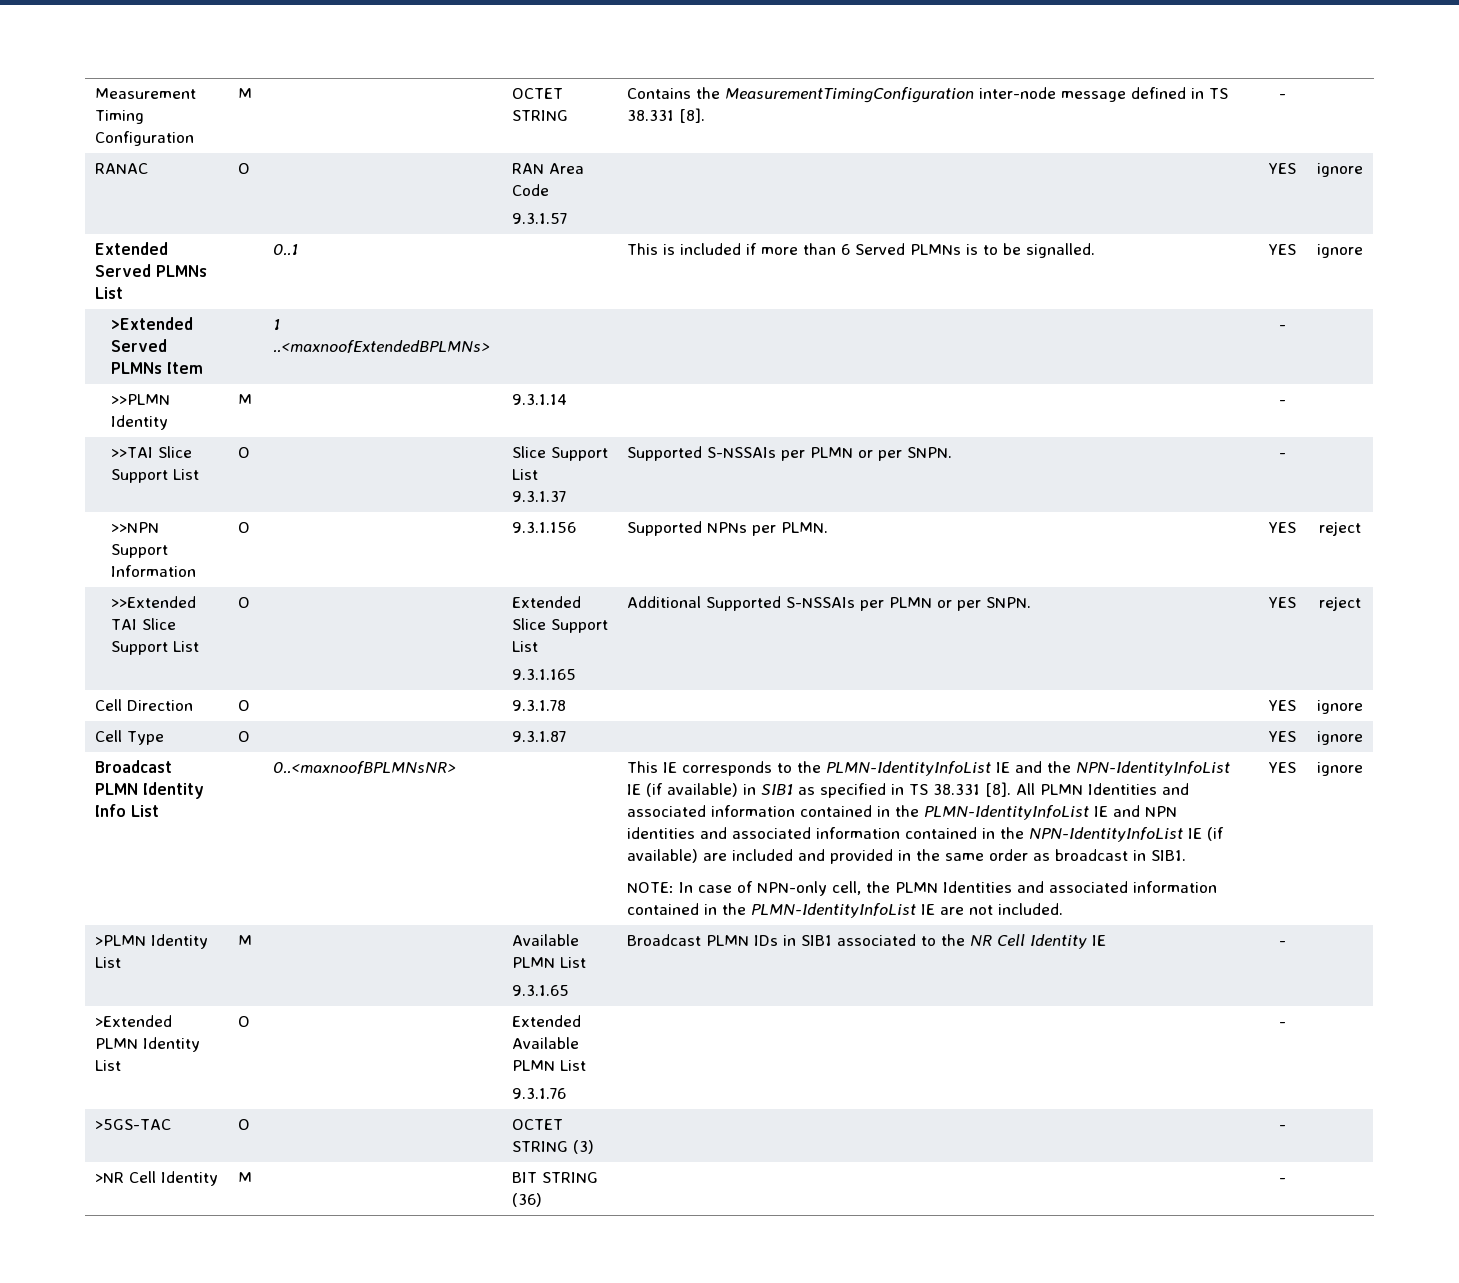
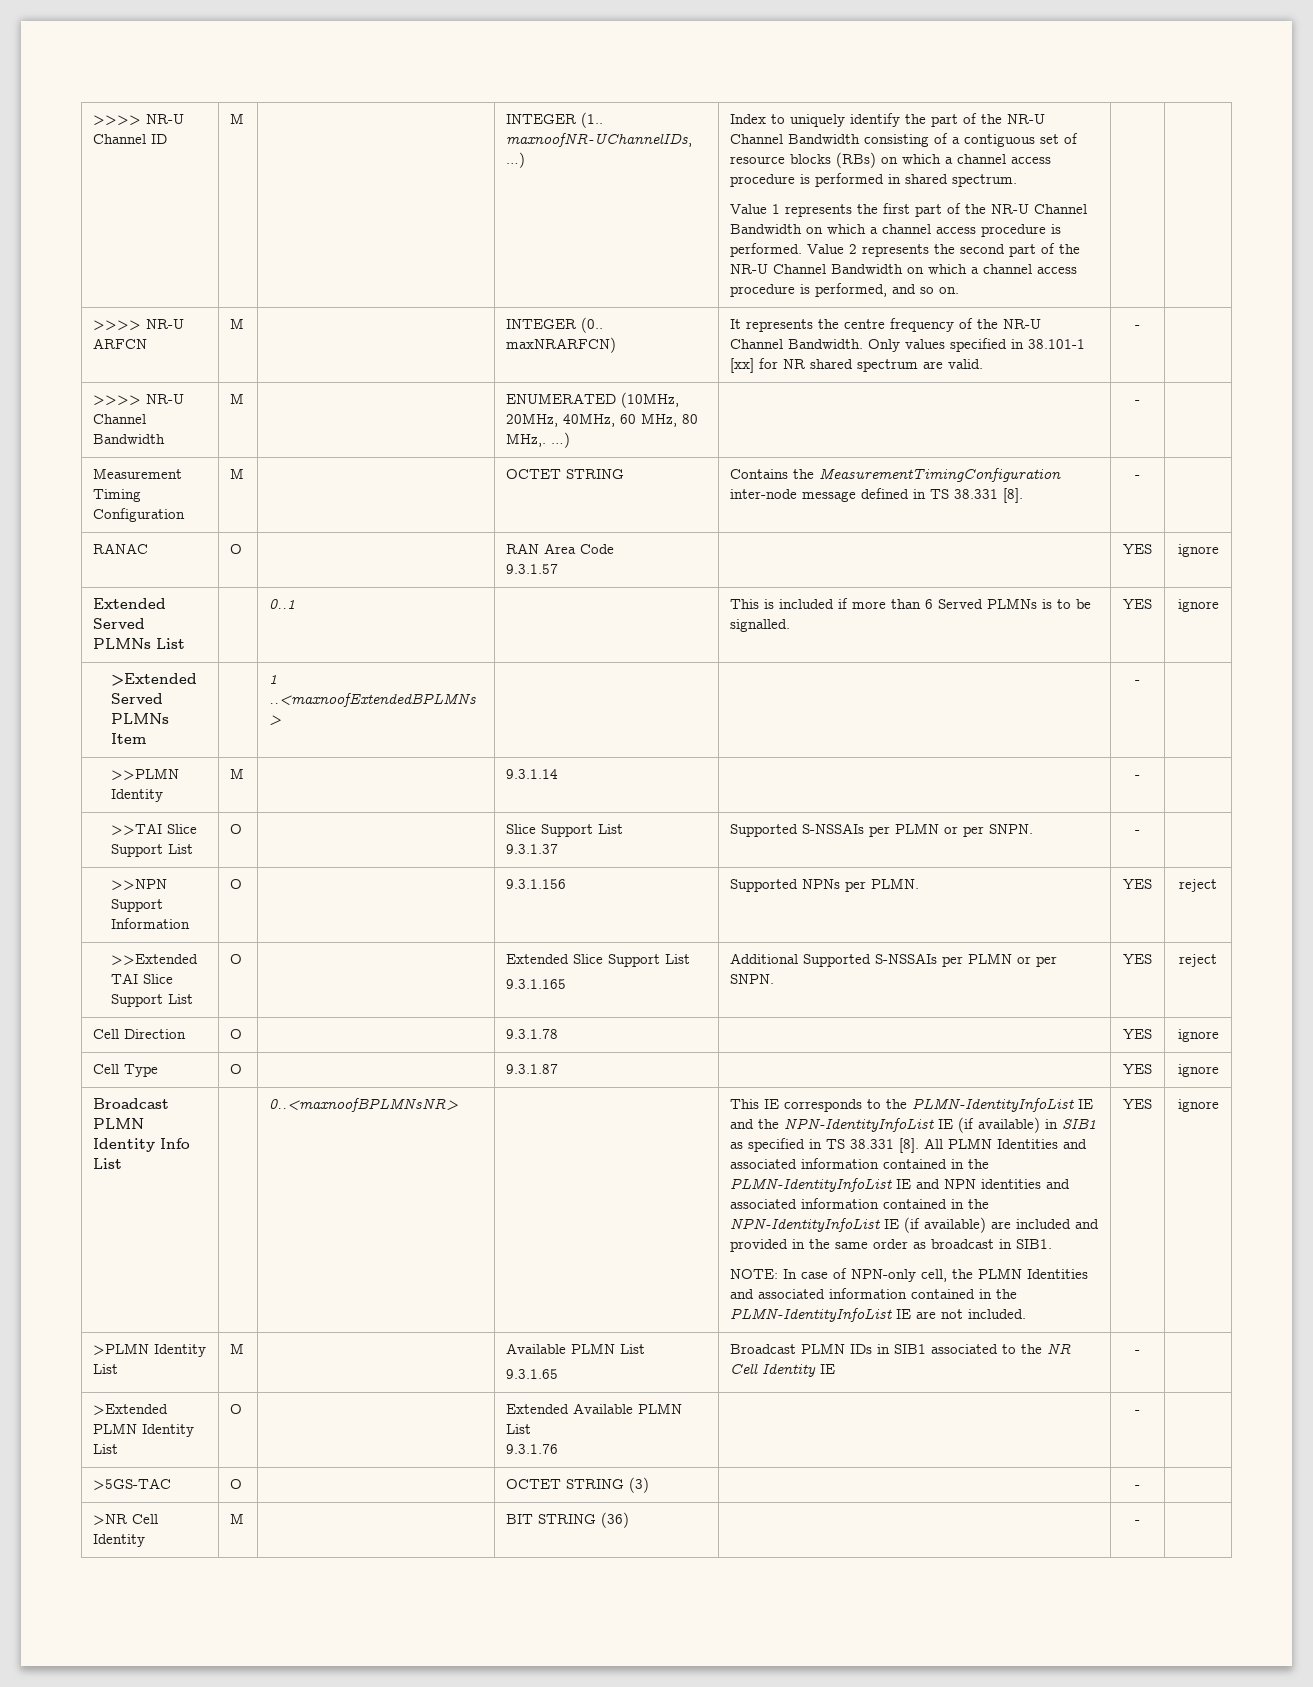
(94, 93) none -> [93,114,185,125] [93,134,168,144] [230,113,245,124] [506,112,604,128] [506,133,693,147] [506,152,526,168] [730,113,1046,127] [730,133,1079,147] [730,152,1052,168] [730,173,1018,187] [730,203,1088,217] [730,224,1062,237] [730,243,1081,257] [730,264,1078,274] [730,283,960,297] [93,319,185,330] [93,338,148,349] [230,318,245,329] [506,317,604,333] [506,337,617,353] [730,318,1042,332] [730,338,1086,352] [730,358,984,373] [1135,325,1140,329] [93,394,185,405] [93,414,147,424] [93,434,166,444] [230,393,245,404] [506,392,680,408] [506,413,699,427] [506,432,571,448] [1135,400,1140,404] >>>> NR-U Channel ID | M | | INTEGER (1.. maxnoofNR-UChannelIDs, …) | Index to uniquely identify the part of the NR-U Channel Bandwidth consisting of a contiguous set of resource blocks (RBs) on which a channel access procedure is performed in shared spectrum. // Value 1 represents the first part of the NR-U Channel Bandwidth on which a channel access procedure is performed. Value 2 represents the second part of the NR-U Channel Bandwidth on which a channel access procedure is performed, and so on. | | // >>>> NR-U ARFCN | M | | INTEGER (0.. maxNRARFCN) | It represents the centre frequency of the NR-U Channel Bandwidth. Only values specified in 38.101-1 [xx] for NR shared spectrum are valid. | - | // >>>> NR-U Channel Bandwidth | M | | ENUMERATED (10MHz, 20MHz, 40MHz, 60 MHz, 80 MHz,. …) | | - | //

